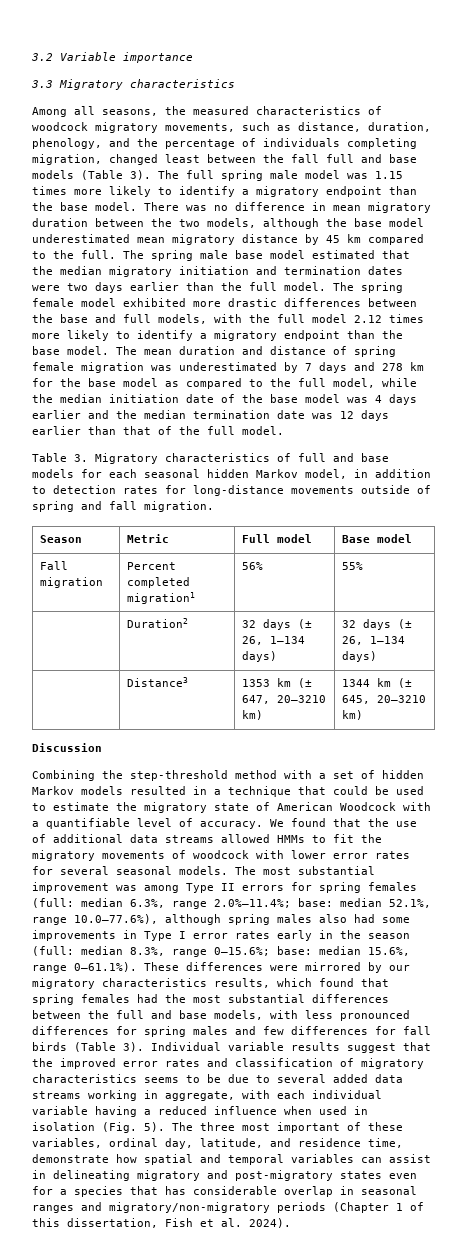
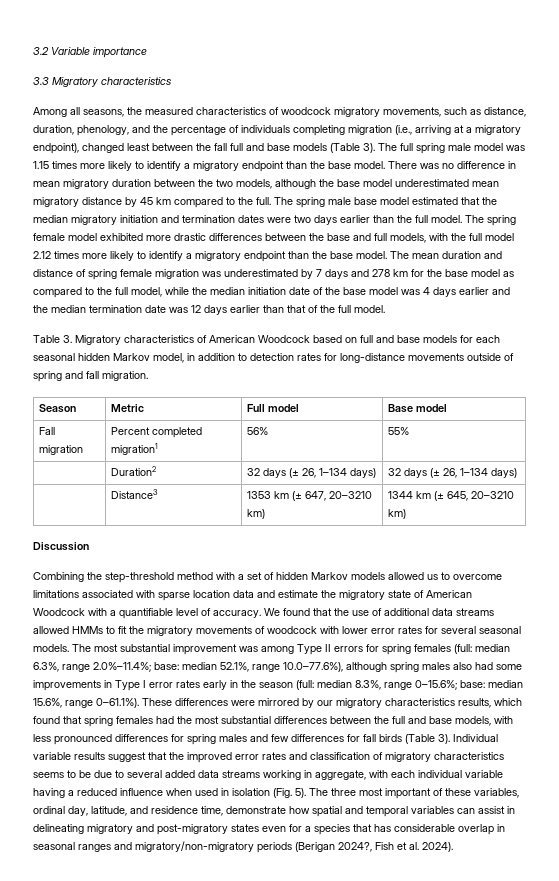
[32,154,102,165] migration, -> [348,125,521,135] [33,143,79,154] migration (i.e., arriving at a migratory endpoint),
(291, 457) none -> [209,335,357,343] American Woodcock based on
[130,786,424,797] [32,803,46,811] resulted in a technique that could be used to -> [388,572,502,580] [33,590,275,601] allowed us to overcome limitations associated with sparse location data and
[333,1202,424,1213] [32,1218,158,1228] (Chapter 1 of this dissertation, -> [295,842,372,852] (Berigan 2024?,

